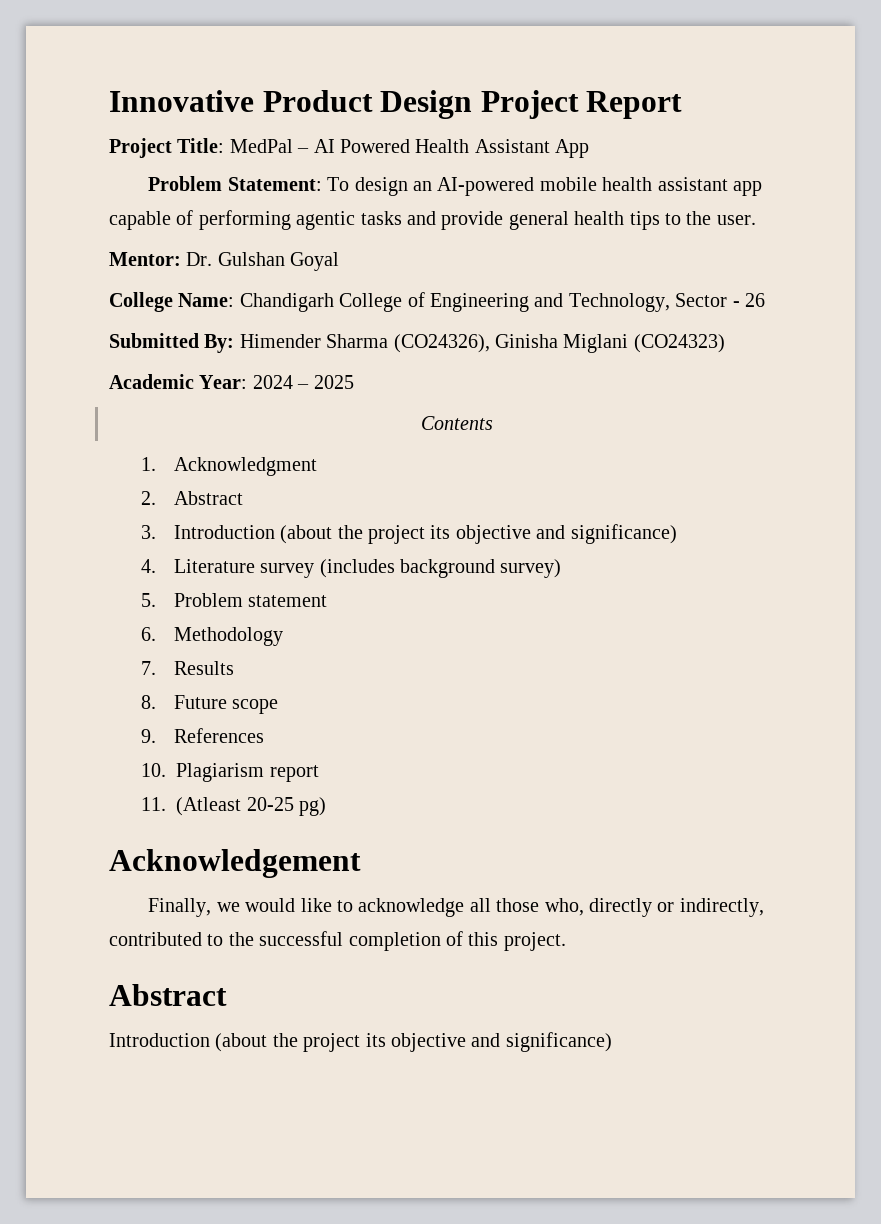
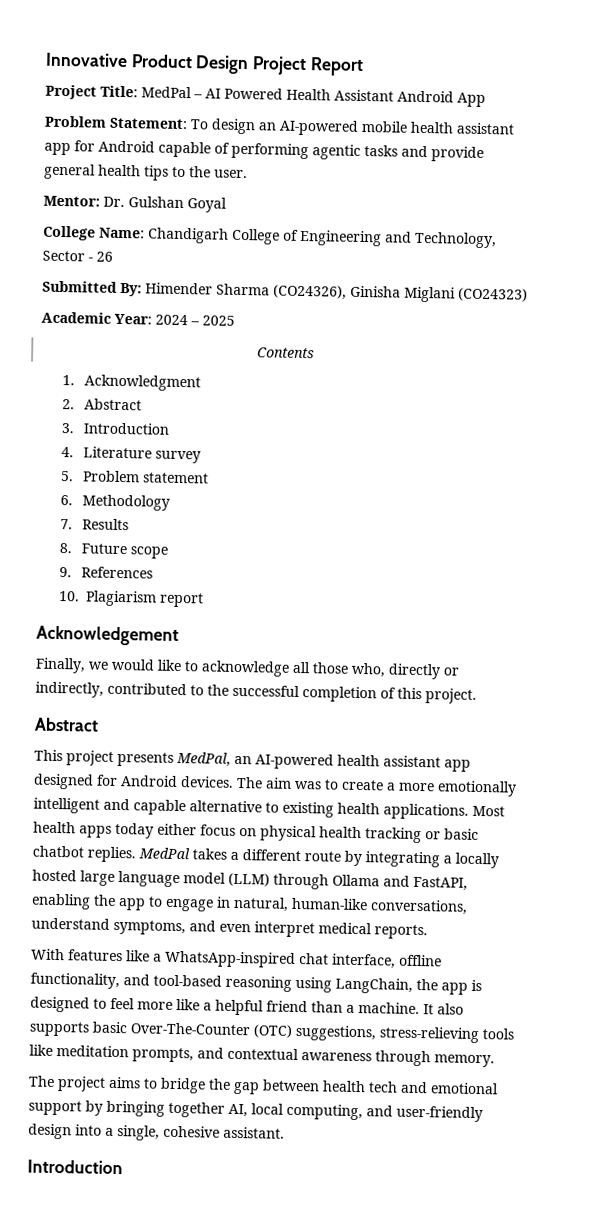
(550, 146) none -> [397,90,454,103] Android
(762, 188) none -> [74,140,155,153] for Android
[280,524,677,544] (about the project its objective and significance) -> (170, 428) none
[319,559,562,578] (includes background survey) -> (202, 457) none
[141,797,327,816] // 11. (Atleast 20-25 pg) -> (205, 600) none
[109,1032,612,1052] Introduction (about the project its objective and significance) -> [34,749,471,772] [33,773,517,797] [33,797,505,820] [33,821,479,844] [32,845,499,869] [32,869,468,891] [31,893,468,915] [31,917,428,940] [31,948,442,969] [30,972,482,995] [30,996,464,1016] [29,1021,515,1044] [29,1044,495,1068] [28,1075,499,1095] [28,1100,483,1123] [28,1123,285,1141] [27,1159,123,1175] This project presents MedPal, an AI-powered health assistant app designed for Android devices. The aim was to create a more emotionally intelligent and capable alternative to existing health applications. Most health apps today either focus on physical health tracking or basic chatbot replies. MedPal takes a different route by integrating a locally hosted large language model (LLM) through Ollama and FastAPI, enabling the app to engage in natural, human-like conversations, understand symptoms, and even interpret medical reports. // With features like a WhatsApp-inspired chat interface, offline functionality, and tool-based reasoning using LangChain, the app is designed to feel more like a helpful friend than a machine. It also supports basic Over-The-Counter (OTC) suggestions, stress-relieving tools like meditation prompts, and contextual awareness through memory. // The project aims to bridge the gap between health tech and emotional support by bringing together AI, local computing, and user-friendly design into a single, cohesive assistant. // Introduction

